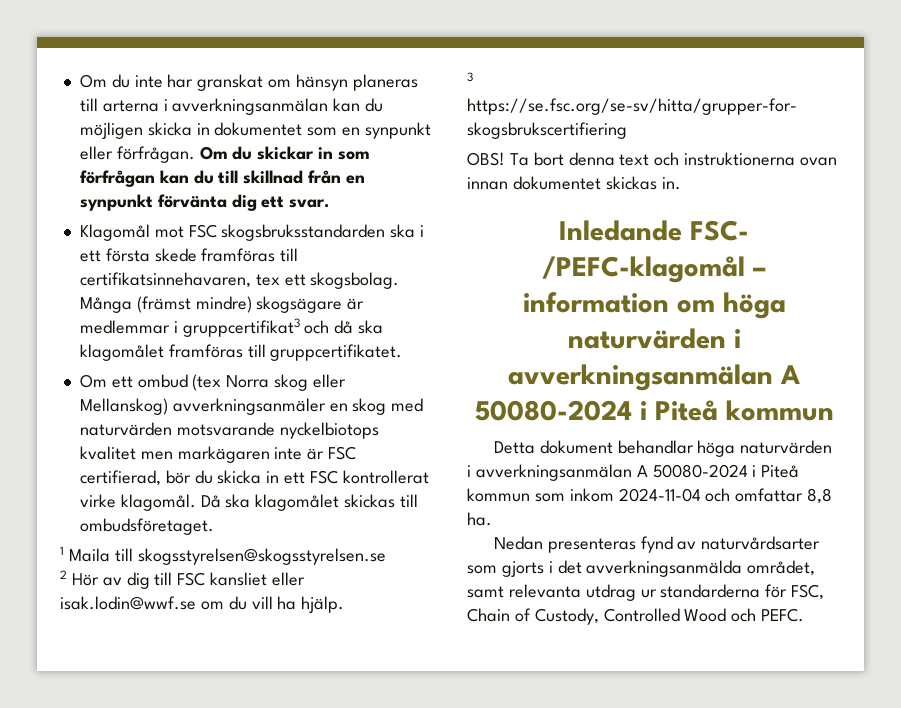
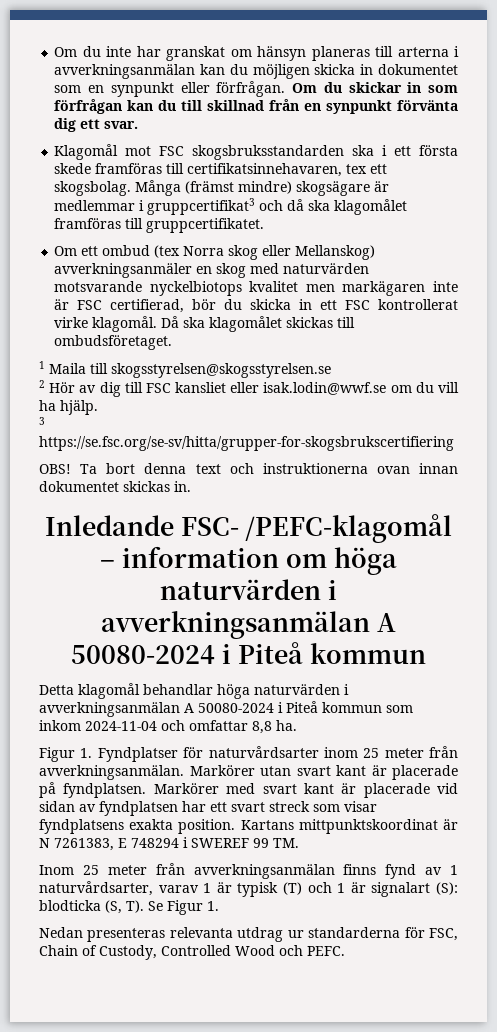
[539,440,613,454] dokument -> [78,683,140,699] klagomål
[493,536,821,553] [467,560,816,577] [467,586,504,598] Nedan presenteras fynd av naturvårdsarter som gjorts i det avverkningsanmälda området, samt -> [39,746,458,762] [39,765,458,780] [39,782,458,798] [39,801,377,816] [39,819,458,834] [39,837,299,851] [39,863,458,879] [39,881,459,897] [39,900,219,915] [39,927,166,942] Figur 1. Fyndplatser för naturvårdsarter inom 25 meter från avverkningsanmälan. Markörer utan svart kant är placerade på fyndplatsen. Markörer med svart kant är placerade vid sidan av fyndplatsen har ett svart streck som visar fyndplatsens exakta position. Kartans mittpunktskoordinat är N 7261383, E 748294 i SWEREF 99 TM. // Inom 25 meter från avverkningsanmälan finns fynd av 1 naturvårdsarter, varav 1 är typisk (T) och 1 är signalart (S): blodticka (S, T). Se Figur 1. // Nedan presenteras

